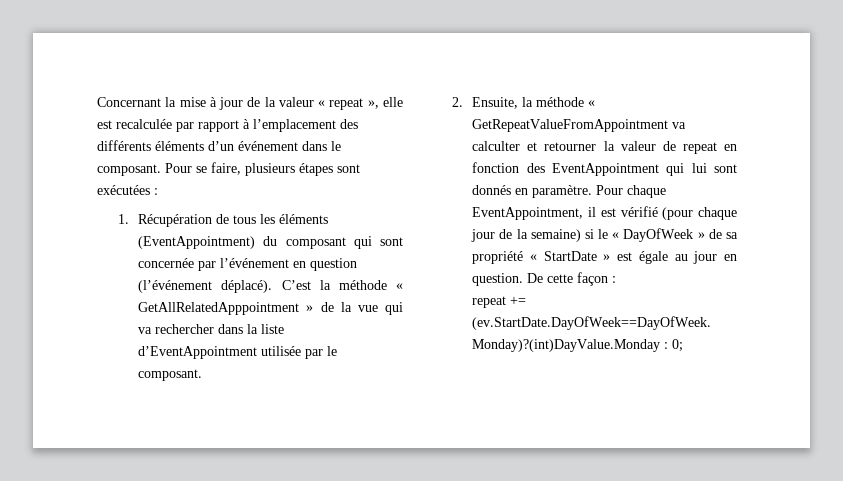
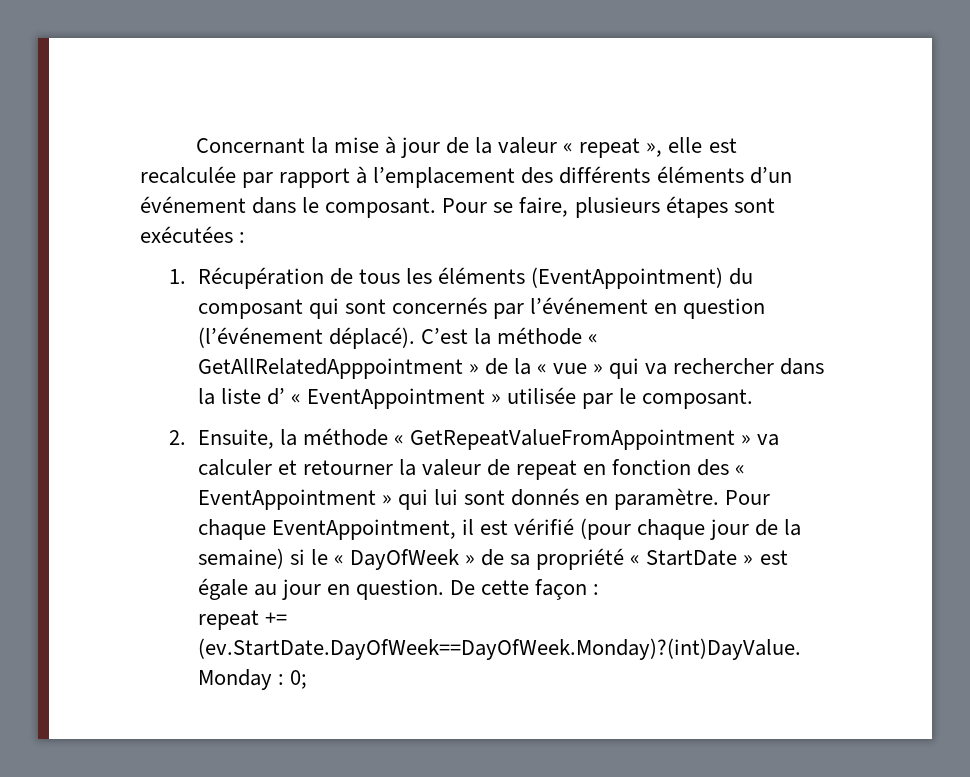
[138,258,195,268] concernée -> [391,297,487,314] concernés
[357,305,378,312] vue -> [536,363,604,374] « vue »
[138,346,258,359] d’EventAppointment -> [266,388,501,409] d’ « EventAppointment »
[672,122,687,129] [472,141,521,151] va calculter -> [740,434,780,446] [197,459,272,476] » va calculer
[551,163,659,176] EventAppointment -> [735,465,746,475] [197,489,392,510] « EventAppointment »

